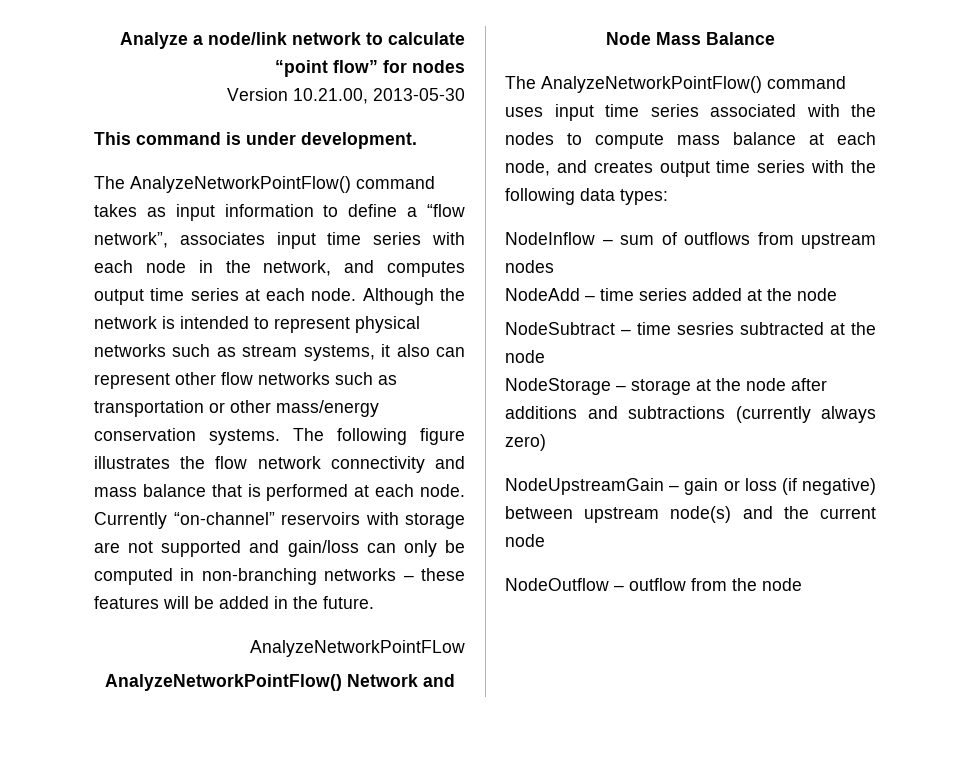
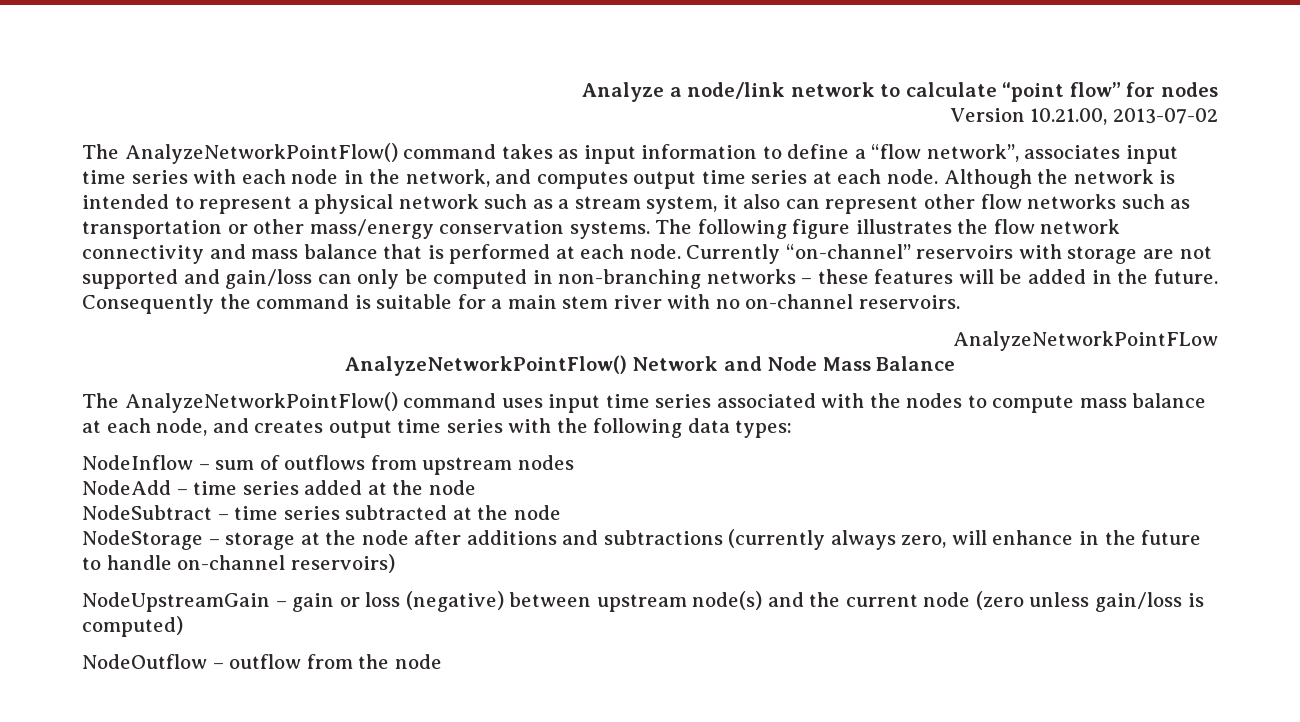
[373,88,465,101] [94,132,417,149] 2013-05-30 // This command is under development. -> [1113,108,1219,124] 2013-07-02
[355,316,420,333] [94,344,375,361] physical networks such as stream systems, -> [297,194,718,214] a physical network such as a stream system,
(374, 602) none -> [82,294,960,314] Consequently the command is suitable for a main stem river with no on-channel reservoirs.
[677,322,734,335] sesries -> [283,506,340,520] series
[505,434,546,451] zero) -> [901,530,1202,548] [82,554,395,573] zero, will enhance in the future to handle on-channel reservoirs)
[781,478,876,495] (if negative) -> [405,591,504,612] (negative)
(545, 540) none -> [975,591,1204,612] [82,616,183,637] (zero unless gain/loss is computed)

